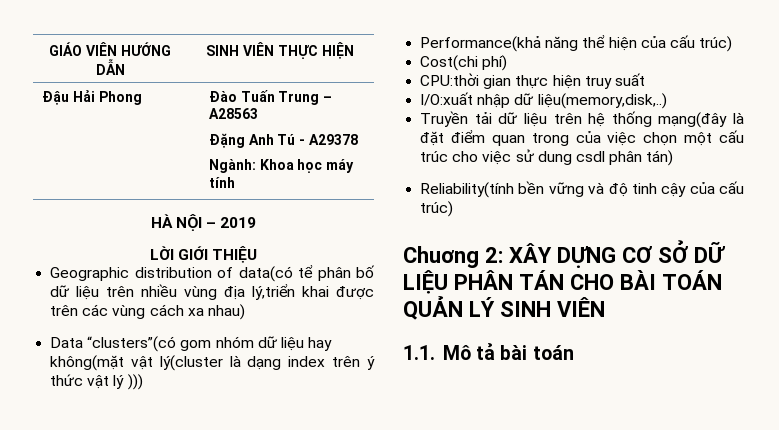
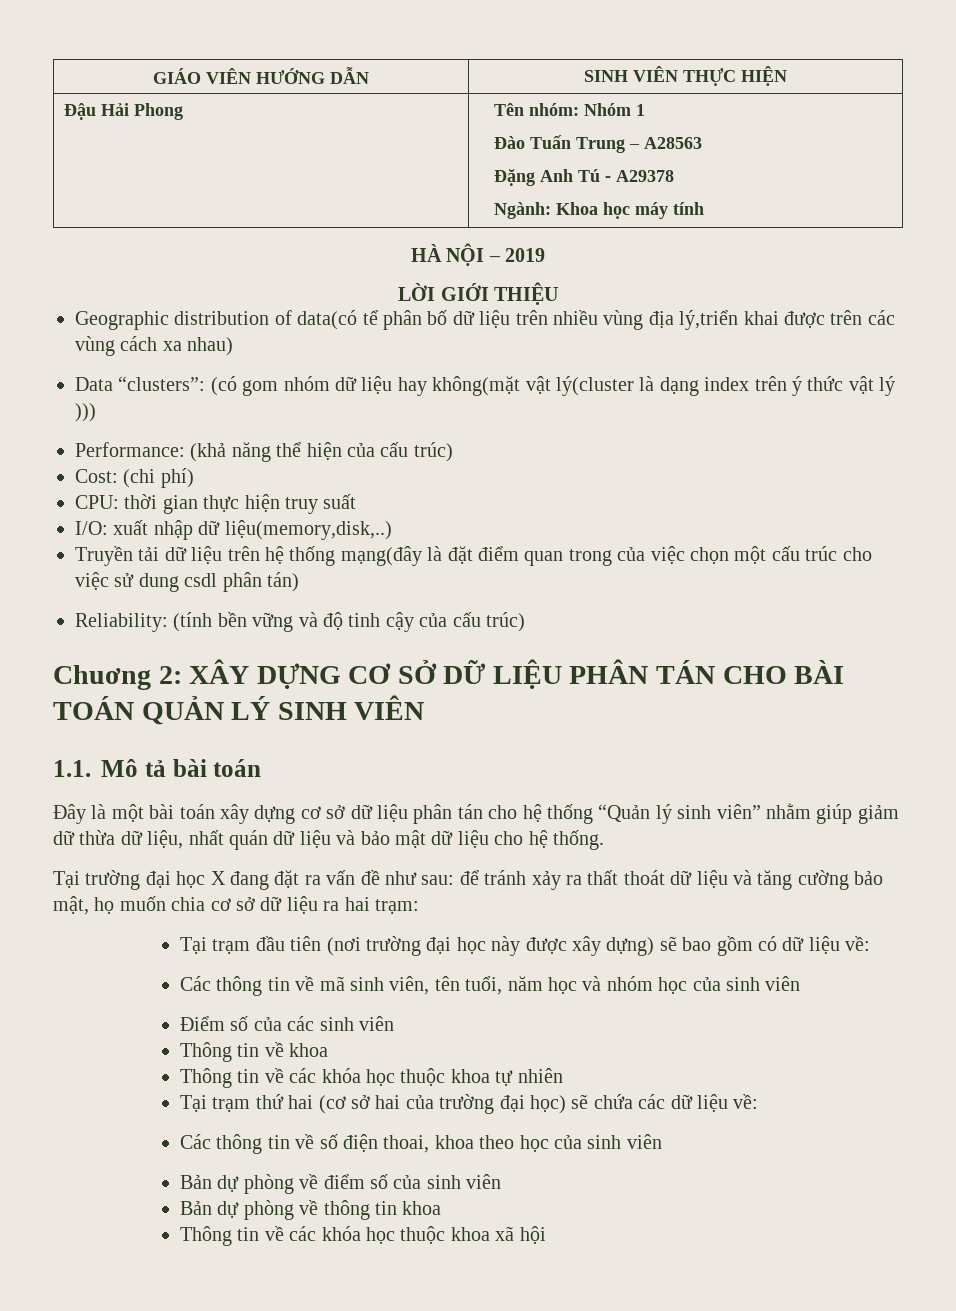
(142, 98) none -> [494,103,646,116] Tên nhóm: Nhóm 1 //
[87,336,177,352] “clusters”(có -> [118,376,237,396] “clusters”: (có
[420,36,542,52] Performance(khả -> [75,442,227,462] Performance: (khả
[420,55,479,71] Cost(chi -> [75,469,156,488] Cost: (chi
[420,73,480,86] CPU:thời -> [75,494,158,509] CPU: thời
[420,92,474,106] I/O:xuất -> [75,520,149,535] I/O: xuất
[420,182,515,198] Reliability(tính -> [75,612,213,632] Reliability: (tính
(574, 352) none -> [53,803,899,824] [53,830,604,850] [53,870,884,890] [53,896,419,915] [179,936,871,956] [179,976,801,996] [179,1016,394,1031] [179,1042,329,1062] [179,1068,563,1088] [179,1094,759,1114] [179,1134,662,1154] [179,1174,502,1194] [179,1200,442,1220] [179,1226,546,1246] // Đây là một bài toán xây dựng cơ sở dữ liệu phân tán cho hệ thống “Quản lý sinh viên” nhằm giúp giảm dữ thừa dữ liệu, nhất quán dữ liệu và bảo mật dữ liệu cho hệ thống. // Tại trường đại học X đang đặt ra vấn đề như sau: để tránh xảy ra thất thoát dữ liệu và tăng cường bảo mật, họ muốn chia cơ sở dữ liệu ra hai trạm: // Tại trạm đầu tiên (nơi trường đại học này được xây dựng) sẽ bao gồm có dữ liệu về: // Các thông tin về mã sinh viên, tên tuổi, năm học và nhóm học của sinh viên // Điểm số của các sinh viên // Thông tin về khoa // Thông tin về các khóa học thuộc khoa tự nhiên // Tại trạm thứ hai (cơ sở hai của trường đại học) sẽ chứa các dữ liệu về: // Các thông tin về số điện thoai, khoa theo học của sinh viên // Bản dự phòng về điểm số của sinh viên // Bản dự phòng về thông tin khoa // Thông tin về các khóa học thuộc khoa xã hội

